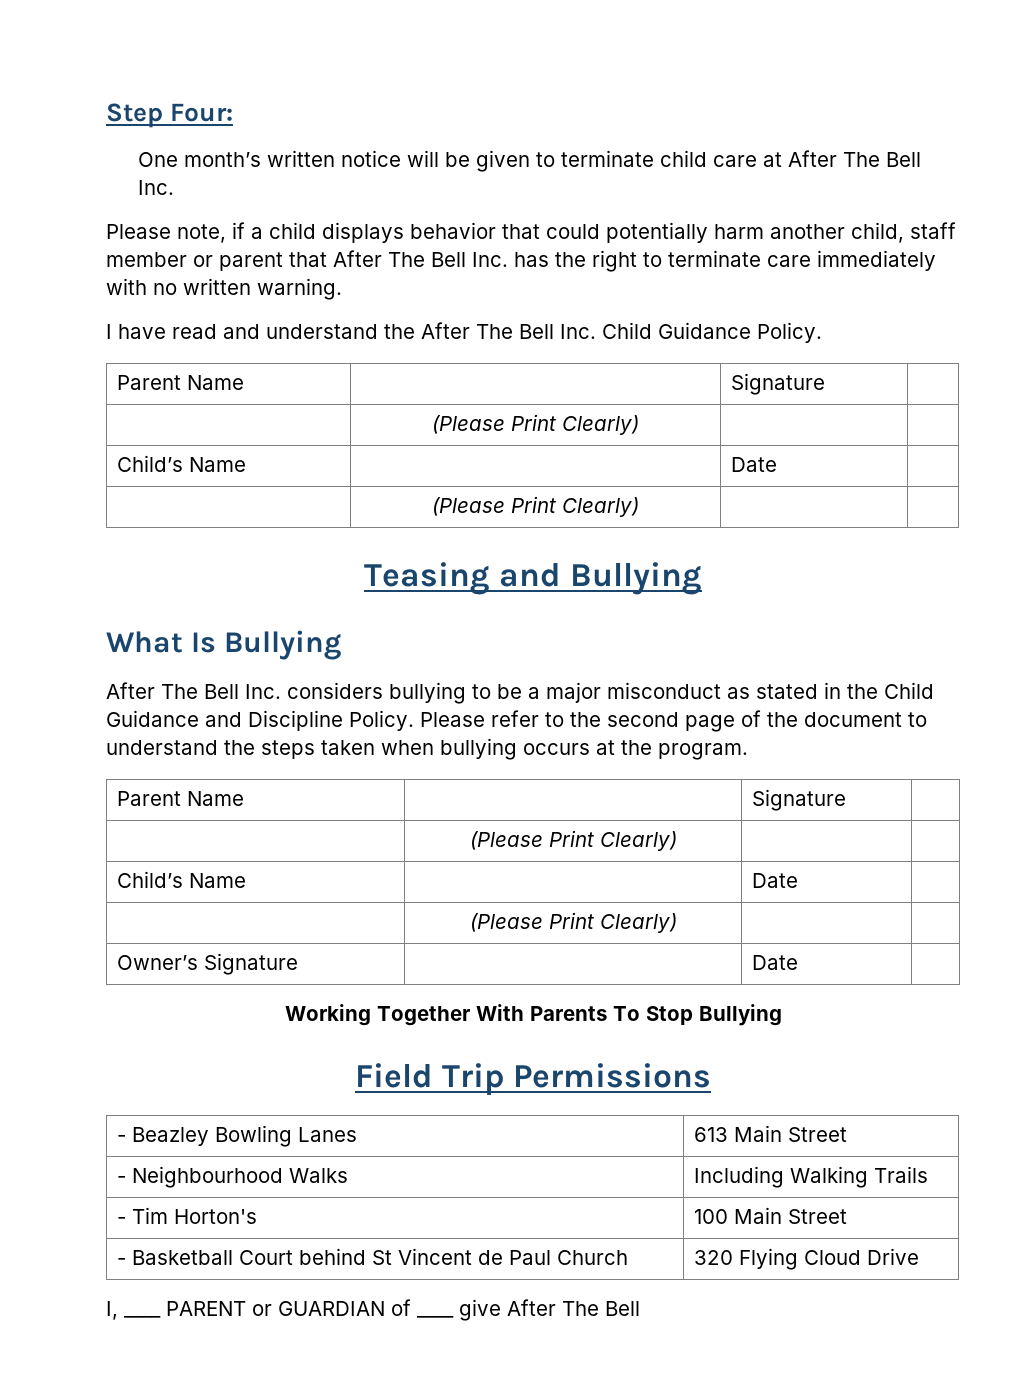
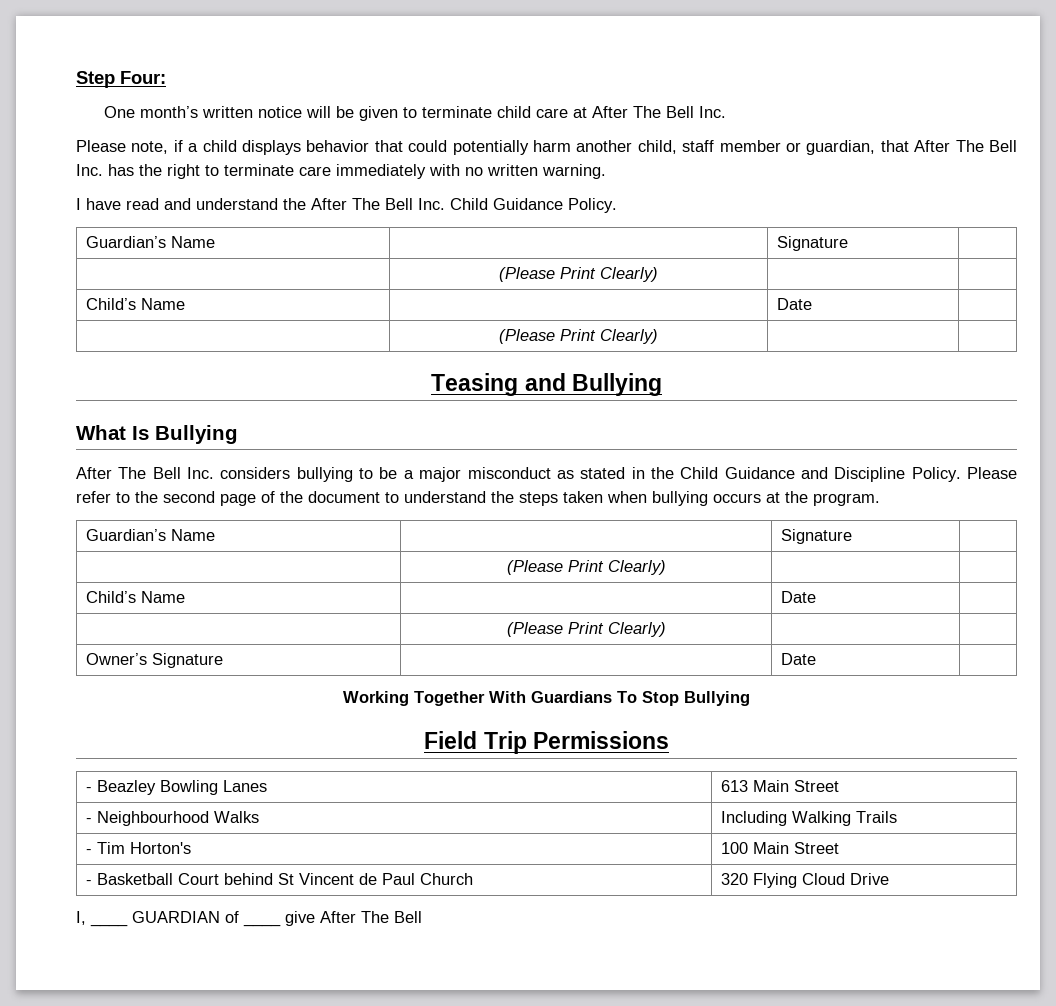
[219,252,283,271] parent -> [806,140,876,155] guardian,
[117,375,182,390] Parent -> [85,236,166,248] Guardian’s
[117,791,182,806] Parent -> [85,529,166,541] Guardian’s
[529,1006,607,1021] Parents -> [531,691,612,703] Guardians
[166,1301,272,1316] PARENT or -> (128, 925) none

